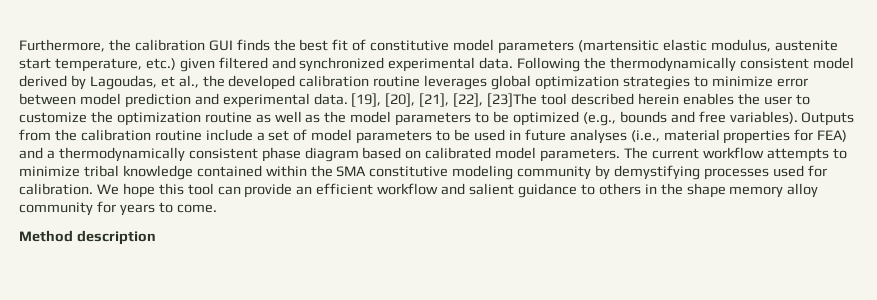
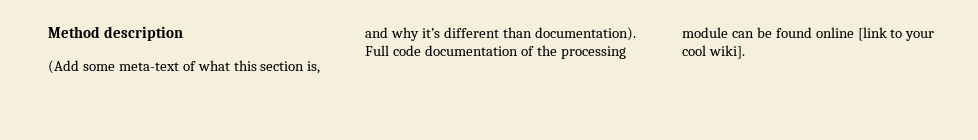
[19,39,838,54] [19,57,854,72] [19,75,808,90] [19,93,810,108] [19,111,855,126] [19,129,848,144] [19,147,847,162] [19,165,827,180] [19,183,819,198] [19,201,217,216] [19,230,156,245] Furthermore, the calibration GUI finds the best fit of constitutive model parameters (martensitic elastic modulus, austenite start temperature, etc.) given filtered and synchronized experimental data. Following the thermodynamically consistent model derived by Lagoudas, et al., the developed calibration routine leverages global optimization strategies to minimize error between model prediction and experimental data. [19], [20], [21], [22], [23]The tool described herein enables the user to customize the optimization routine as well as the model parameters to be optimized (e.g., bounds and free variables). Outputs from the calibration routine include a set of model parameters to be used in future analyses (i.e., material properties for FEA) and a thermodynamically consistent phase diagram based on calibrated model parameters. The current workflow attempts to minimize tribal knowledge contained within the SMA constitutive modeling community by demystifying processes used for calibration. We hope this tool can provide an efficient workflow and salient guidance to others in the shape memory alloy community for years to come. // Method description -> [48,26,183,41] [48,60,321,74] [365,27,636,41] [365,45,626,59] [682,27,935,41] [682,45,745,59] Method description // (Add some meta-text of what this section is, and why it’s different than documentation). Full code documentation of the processing module can be found online [link to your cool wiki].

